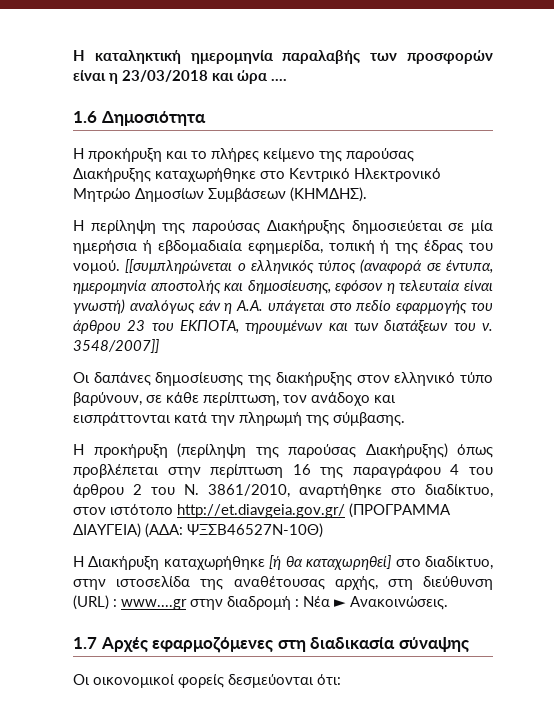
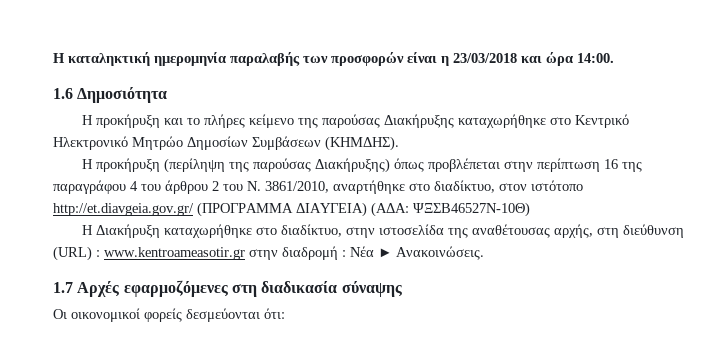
[271,79,287,81] .... -> [577,53,614,63] 14:00.
[73,220,494,234] [73,240,493,254] [73,259,493,274] [73,280,493,294] [73,299,493,314] [73,320,493,334] [73,339,159,353] [73,372,494,386] [73,392,395,406] [73,412,405,426] // Η περίληψη της παρούσας Διακήρυξης δημοσιεύεται σε μία ημερήσια ή εβδομαδιαία εφημερίδα, τοπική ή της έδρας του νομού. [[συμπληρώνεται ο ελληνικός τύπος (αναφορά σε έντυπα, ημερομηνία αποστολής και δημοσίευσης, εφόσον η τελευταία είναι γνωστή) αναλόγως εάν η Α.Α. υπάγεται στο πεδίο εφαρμογής του άρθρου 23 του ΕΚΠΟΤΑ, τηρουμένων και των διατάξεων του ν. 3548/2007]] // Οι δαπάνες δημοσίευσης της διακήρυξης στον ελληνικό τύπο βαρύνουν, σε κάθε περίπτωση, τον ανάδοχο και εισπράττονται κατά την πληρωμή της σύμβασης. -> (399, 143) none
[269,555,392,570] [ή θα καταχωρηθεί] -> (253, 231) none
[121,599,187,610] www....gr -> [104,247,245,260] www.kentroameasotir.gr

